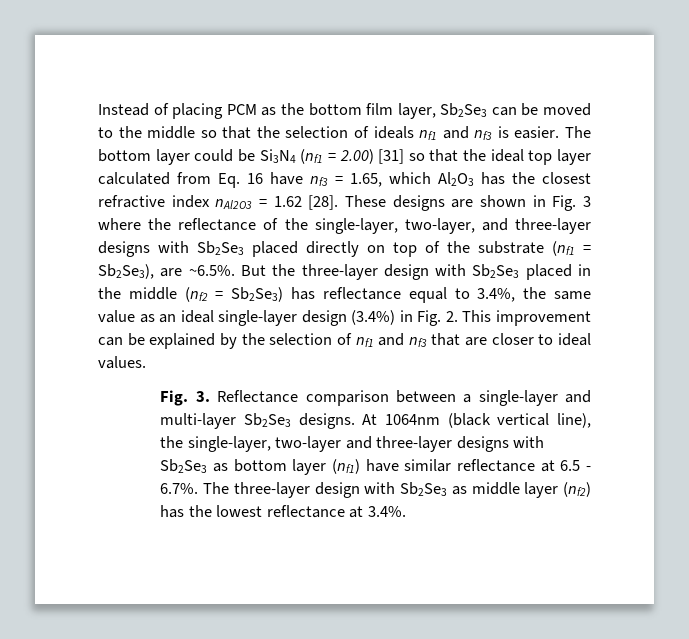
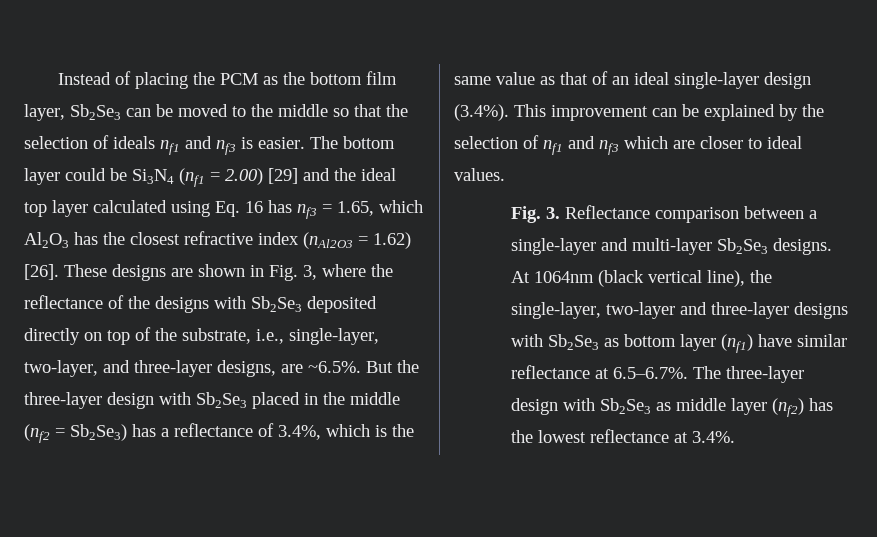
(224, 111) none -> [192,72,215,85] the
[378,149,459,164] [31] so that -> [268,168,330,184] [29] and
[177,172,211,184] from -> [171,201,210,217] using
[270,172,303,185] have -> [268,200,292,213] has
[215,195,339,210] nAl2O3 = 1.62 [28]. -> [303,232,411,249] [24,264,59,280] (nAl2O3 = 1.62) [26].
[583,196,592,207] 3 -> [303,265,317,280] 3,
[314,218,591,234] [98,241,298,257] single-layer, two-layer, and three-layer designs with Sb2Se3 placed -> [155,296,377,313] designs with Sb2Se3 deposited
[478,241,591,256] [98,264,154,279] substrate (nf1 = Sb2Se3), -> [182,328,379,345] [24,360,276,377] substrate, i.e., single-layer, two-layer, and three-layer designs,
[322,287,516,303] reflectance equal to 3.4%, -> [161,423,387,440] a reflectance of 3.4%, which is
(155, 318) none -> [560,71,608,85] that of
[351,310,458,326] (3.4%) in Fig. 2. -> [454,104,509,121] (3.4%).
[431,333,461,346] that -> [624,136,668,149] which
[560,460,592,471] [160,483,199,494] 6.5 - 6.7%. -> [613,367,689,379] 6.5–6.7%.

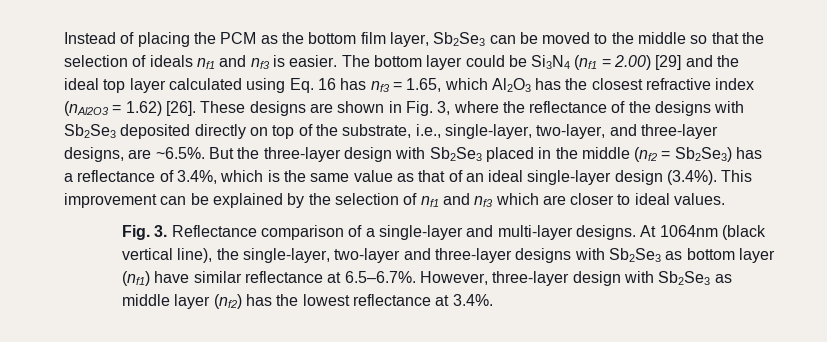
[744,206,805,219] between -> [348,225,363,237] of
[717,238,769,254] Sb2Se3 -> (573, 232) none
[693,366,722,379] The -> [420,271,489,285] However,

